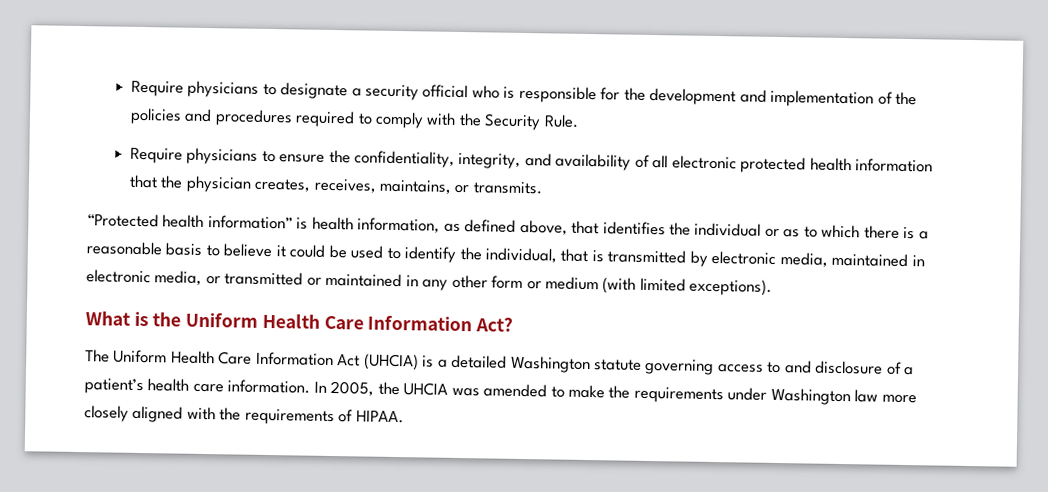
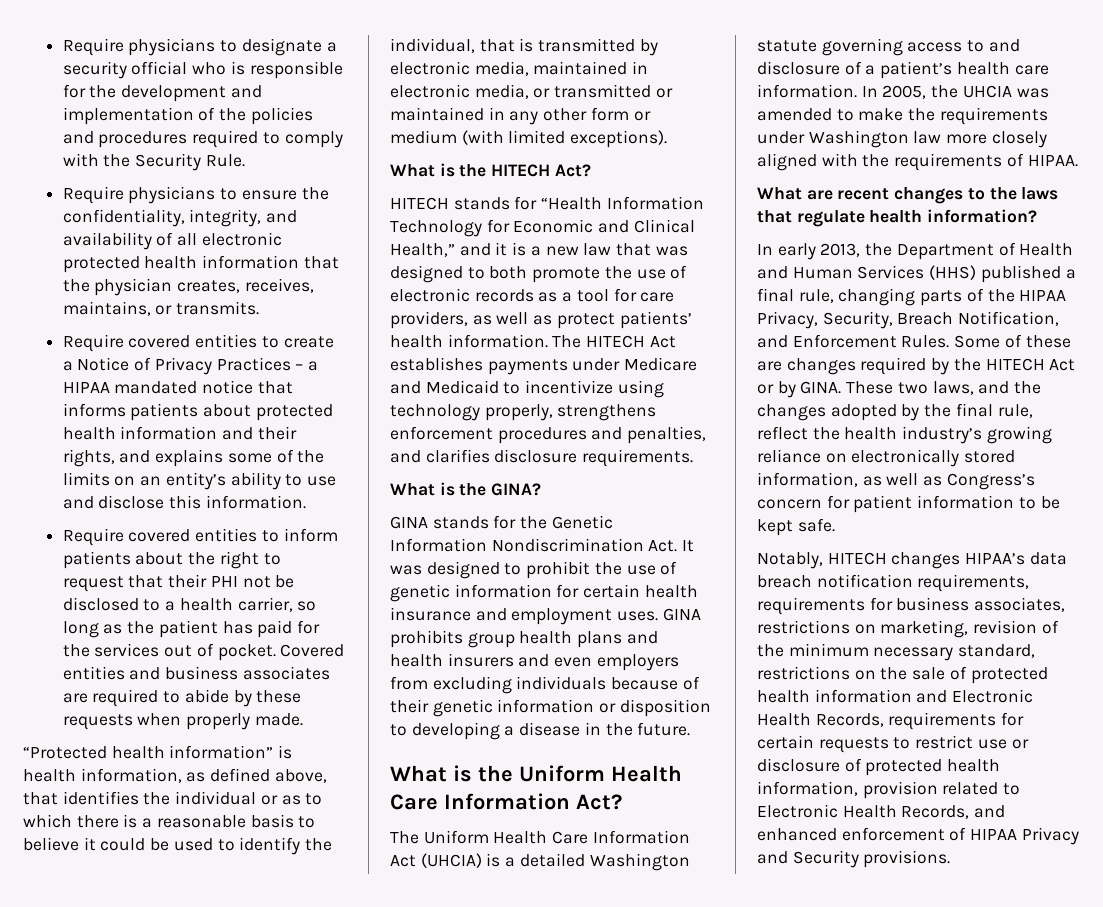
(543, 188) none -> [62,334,334,352] [62,357,319,375] [62,380,293,394] [62,403,333,421] [62,426,297,440] [62,449,325,467] [62,472,337,490] [62,495,306,509] [62,528,338,546] [62,551,281,569] [62,574,295,592] [62,597,317,612] [62,620,321,638] [62,643,345,661] [62,666,330,680] [62,689,302,707] [62,713,303,730] // Require covered entities to create a Notice of Privacy Practices – a HIPAA mandated notice that informs patients about protected health information and their rights, and explains some of the limits on an entity’s ability to use and disclose this information. // Require covered entities to inform patients about the right to request that their PHI not be disclosed to a health carrier, so long as the patient has paid for the services out of pocket. Covered entities and business associates are required to abide by these requests when properly made.
(773, 287) none -> [390,163,591,177] [390,196,704,210] [390,219,695,237] [390,242,688,257] [390,265,688,283] [390,288,675,302] [390,311,692,329] [390,334,676,348] [390,357,698,375] [390,380,664,398] [390,404,657,421] [390,426,707,444] [390,449,694,467] [390,482,542,496] [390,515,613,529] [390,538,695,552] [390,561,678,579] [390,584,698,602] [390,607,701,625] [390,630,658,648] [390,653,679,671] [390,676,700,694] [390,699,711,717] [390,722,691,740] // What is the HITECH Act? // HITECH stands for “Health Information Technology for Economic and Clinical Health,” and it is a new law that was designed to both promote the use of electronic records as a tool for care providers, as well as protect patients’ health information. The HITECH Act establishes payments under Medicare and Medicaid to incentivize using technology properly, strengthens enforcement procedures and penalties, and clarifies disclosure requirements. // What is the GINA? // GINA stands for the Genetic Information Nondiscrimination Act. It was designed to prohibit the use of genetic information for certain health insurance and employment uses. GINA prohibits group health plans and health insurers and even employers from excluding individuals because of their genetic information or disposition to developing a disease in the future.
(404, 417) none -> [757,187,1059,204] [757,209,1038,227] [757,242,1074,260] [757,265,1076,283] [757,288,1067,306] [757,311,1060,329] [757,334,1071,348] [757,357,1076,375] [757,381,1042,398] [757,403,1033,421] [757,426,1052,444] [757,449,1016,467] [757,472,1035,490] [757,495,1060,513] [757,518,835,536] [757,552,1067,569] [757,574,1030,592] [757,597,1066,615] [757,620,1059,638] [757,643,1036,661] [757,666,1048,684] [757,689,1034,703] [757,712,1025,730] [757,735,1029,753] [757,758,1001,776] [757,781,1021,799] [757,804,1006,819] [757,827,1079,845] [757,850,951,868] // What are recent changes to the laws that regulate health information? // In early 2013, the Department of Health and Human Services (HHS) published a final rule, changing parts of the HIPAA Privacy, Security, Breach Notification, and Enforcement Rules. Some of these are changes required by the HITECH Act or by GINA. These two laws, and the changes adopted by the final rule, reflect the health industry’s growing reliance on electronically stored information, as well as Congress’s concern for patient information to be kept safe. // Notably, HITECH changes HIPAA’s data breach notification requirements, requirements for business associates, restrictions on marketing, revision of the minimum necessary standard, restrictions on the sale of protected health information and Electronic Health Records, requirements for certain requests to restrict use or disclosure of protected health information, provision related to Electronic Health Records, and enhanced enforcement of HIPAA Privacy and Security provisions.

